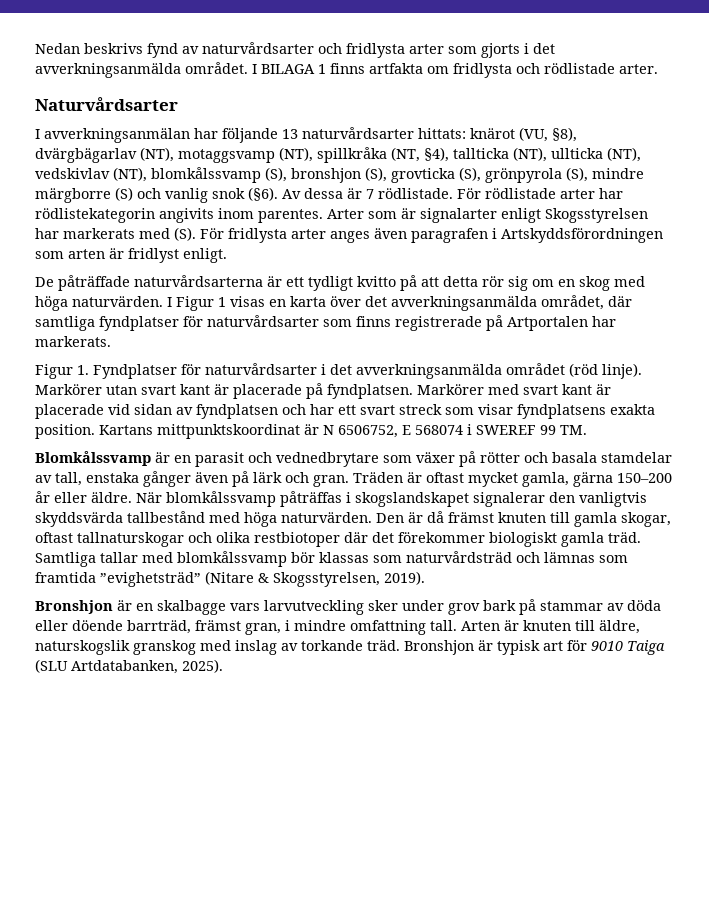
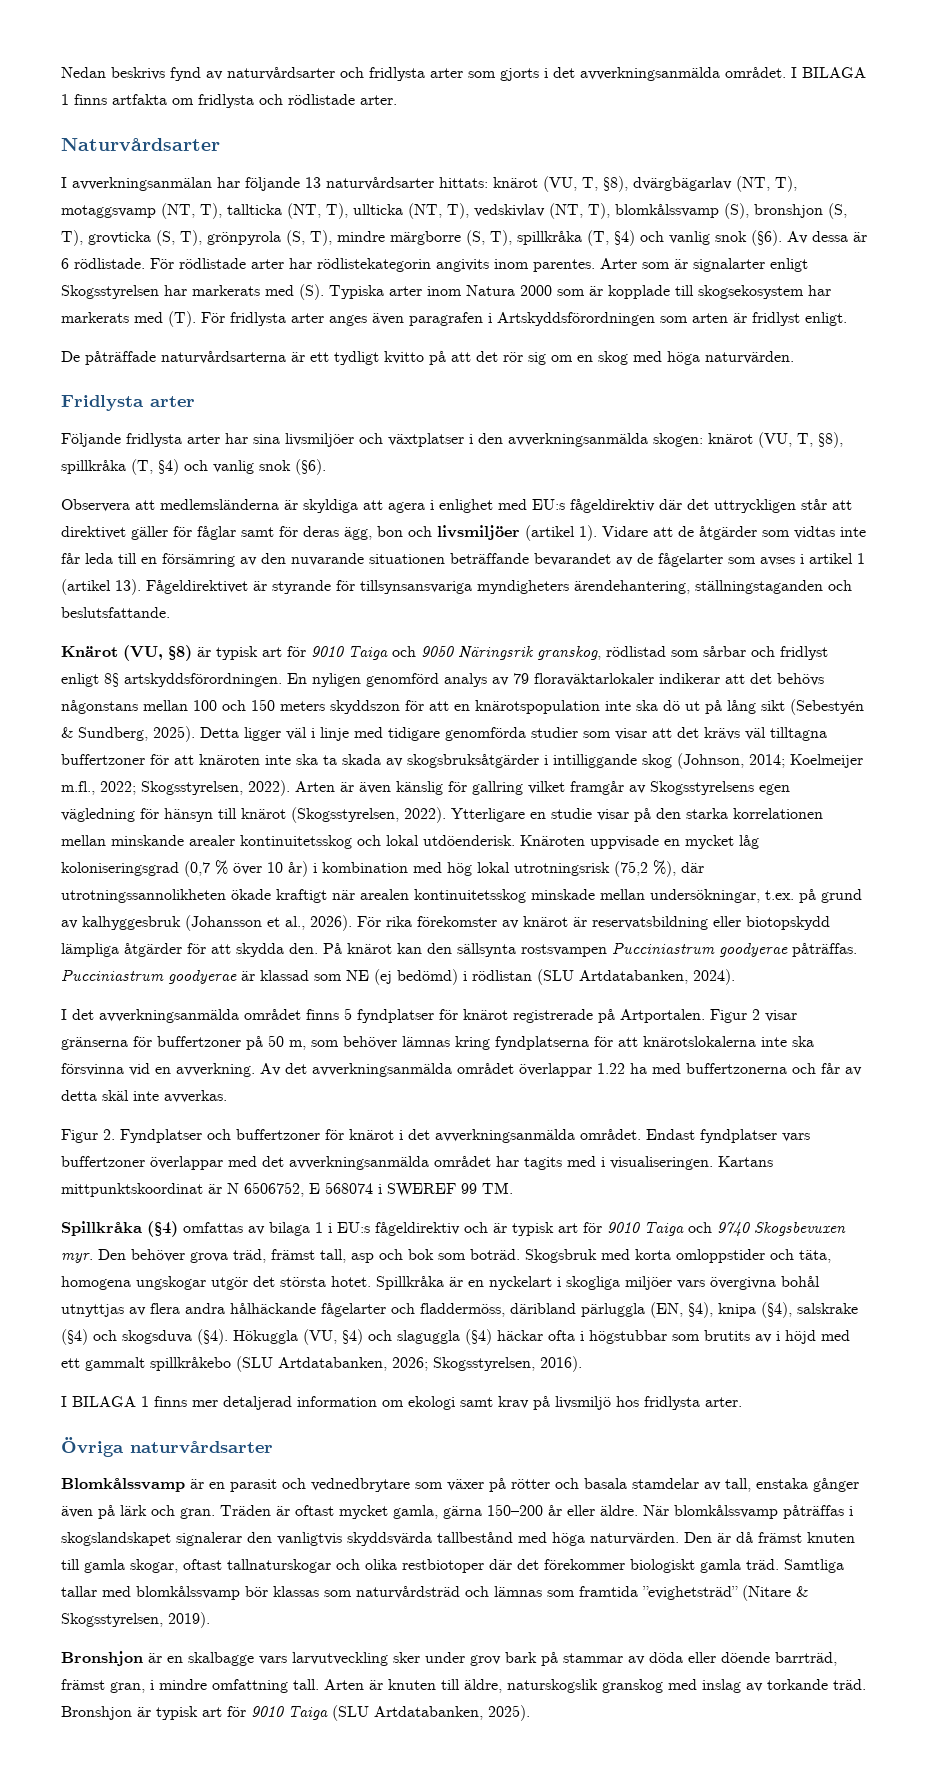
(548, 134) none -> [582,177,598,191] T,
[140,147,641,163] [35,167,644,183] [35,187,133,203] (NT), motaggsvamp (NT), spillkråka (NT, §4), tallticka (NT), ullticka (NT), vedskivlav (NT), blomkålssvamp (S), bronshjon (S), grovticka (S), grönpyrola (S), mindre märgborre (S) -> [736,176,797,192] [61,203,847,219] [61,230,635,246] (NT, T), motaggsvamp (NT, T), tallticka (NT, T), ullticka (NT, T), vedskivlav (NT, T), blomkålssvamp (S), bronshjon (S, T), grovticka (S, T), grönpyrola (S, T), mindre märgborre (S, T), spillkråka (T, §4)
[366,189,374,199] 7 -> [61,258,69,269] 6
(196, 234) none -> [329,285,831,299] [61,311,196,327] Typiska arter inom Natura 2000 som är kopplade till skogsekosystem har markerats med (T).
[443,276,478,287] detta -> [476,351,498,362] det
[167,295,632,311] [35,315,616,331] [35,336,111,347] [35,363,642,379] [35,383,611,399] [35,404,655,419] [35,424,95,439] I Figur 1 visas en karta över det avverkningsanmälda området, där samtliga fyndplatser för naturvårdsarter som finns registrerade på Artportalen har markerats. // Figur 1. Fyndplatser för naturvårdsarter i det avverkningsanmälda området (röd linje). Markörer utan svart kant är placerade på fyndplatsen. Markörer med svart kant är placerade vid sidan av fyndplatsen och har ett svart streck som visar fyndplatsens exakta position. -> [61,395,195,411] [61,432,843,448] [61,459,326,475] [61,499,852,513] [61,525,866,541] [61,553,865,567] [61,579,852,595] [61,607,170,618] [61,645,828,661] [61,673,824,687] [61,699,864,715] [61,726,827,742] [61,753,863,769] [61,780,790,796] [61,807,823,823] [61,835,759,849] [61,860,704,877] [61,889,862,903] [61,915,830,931] [61,942,857,957] [61,969,735,985] [61,1008,797,1023] [61,1035,814,1050] [61,1063,862,1077] [61,1090,227,1103] [61,1129,810,1143] [61,1156,713,1170] // Fridlysta arter // Följande fridlysta arter har sina livsmiljöer och växtplatser i den avverkningsanmälda skogen: knärot (VU, T, §8), spillkråka (T, §4) och vanlig snok (§6). // Observera att medlemsländerna är skyldiga att agera i enlighet med EU:s fågeldirektiv där det uttryckligen står att direktivet gäller för fåglar samt för deras ägg, bon och livsmiljöer (artikel 1). Vidare att de åtgärder som vidtas inte får leda till en försämring av den nuvarande situationen beträffande bevarandet av de fågelarter som avses i artikel 1 (artikel 13). Fågeldirektivet är styrande för tillsynsansvariga myndigheters ärendehantering, ställningstaganden och beslutsfattande. // Knärot (VU, §8) är typisk art för 9010 Taiga och 9050 Näringsrik granskog, rödlistad som sårbar och fridlyst enligt 8§ artskyddsförordningen. En nyligen genomförd analys av 79 floraväktarlokaler indikerar att det behövs någonstans mellan 100 och 150 meters skyddszon för att en knärotspopulation inte ska dö ut på lång sikt (Sebestyén & Sundberg, 2025). Detta ligger väl i linje med tidigare genomförda studier som visar att det krävs väl tilltagna buffertzoner för att knäroten inte ska ta skada av skogsbruksåtgärder i intilliggande skog (Johnson, 2014; Koelmeijer m.fl., 2022; Skogsstyrelsen, 2022). Arten är även känslig för gallring vilket framgår av Skogsstyrelsens egen vägledning för hänsyn till knärot (Skogsstyrelsen, 2022). Ytterligare en studie visar på den starka korrelationen mellan minskande arealer kontinuitetsskog och lokal utdöenderisk. Knäroten uppvisade en mycket låg koloniseringsgrad (0,7 % över 10 år) i kombination med hög lokal utrotningsrisk (75,2 %), där utrotningssannolikheten ökade kraftigt när arealen kontinuitetsskog minskade mellan undersökningar, t.ex. på grund av kalhyggesbruk (Johansson et al., 2026). För rika förekomster av knärot är reservatsbildning eller biotopskydd lämpliga åtgärder för att skydda den. På knärot kan den sällsynta rostsvampen Pucciniastrum goodyerae påträffas. Pucciniastrum goodyerae är klassad som NE (ej bedömd) i rödlistan (SLU Artdatabanken, 2024). // I det avverkningsanmälda området finns 5 fyndplatser för knärot registrerade på Artportalen. Figur 2 visar gränserna för buffertzoner på 50 m, som behöver lämnas kring fyndplatserna för att knärotslokalerna inte ska försvinna vid en avverkning. Av det avverkningsanmälda området överlappar 1.22 ha med buffertzonerna och får av detta skäl inte avverkas. // Figur 2. Fyndplatser och buffertzoner för knärot i det avverkningsanmälda området. Endast fyndplatser vars buffertzoner överlappar med det avverkningsanmälda området har tagits med i visualiseringen.
(587, 430) none -> [61,1221,846,1237] [61,1249,831,1263] [61,1276,820,1290] [61,1302,858,1318] [61,1329,850,1345] [61,1356,582,1372] [61,1396,742,1410] [61,1437,273,1457] // Spillkråka (§4) omfattas av bilaga 1 i EU:s fågeldirektiv och är typisk art för 9010 Taiga och 9740 Skogsbevuxen myr. Den behöver grova träd, främst tall, asp och bok som boträd. Skogsbruk med korta omloppstider och täta, homogena ungskogar utgör det största hotet. Spillkråka är en nyckelart i skogliga miljöer vars övergivna bohål utnyttjas av flera andra hålhäckande fågelarter och fladdermöss, däribland pärluggla (EN, §4), knipa (§4), salskrake (§4) och skogsduva (§4). Hökuggla (VU, §4) och slaguggla (§4) häckar ofta i högstubbar som brutits av i höjd med ett gammalt spillkråkebo (SLU Artdatabanken, 2026; Skogsstyrelsen, 2016). // I BILAGA 1 finns mer detaljerad information om ekologi samt krav på livsmiljö hos fridlysta arter. // Övriga naturvårdsarter

